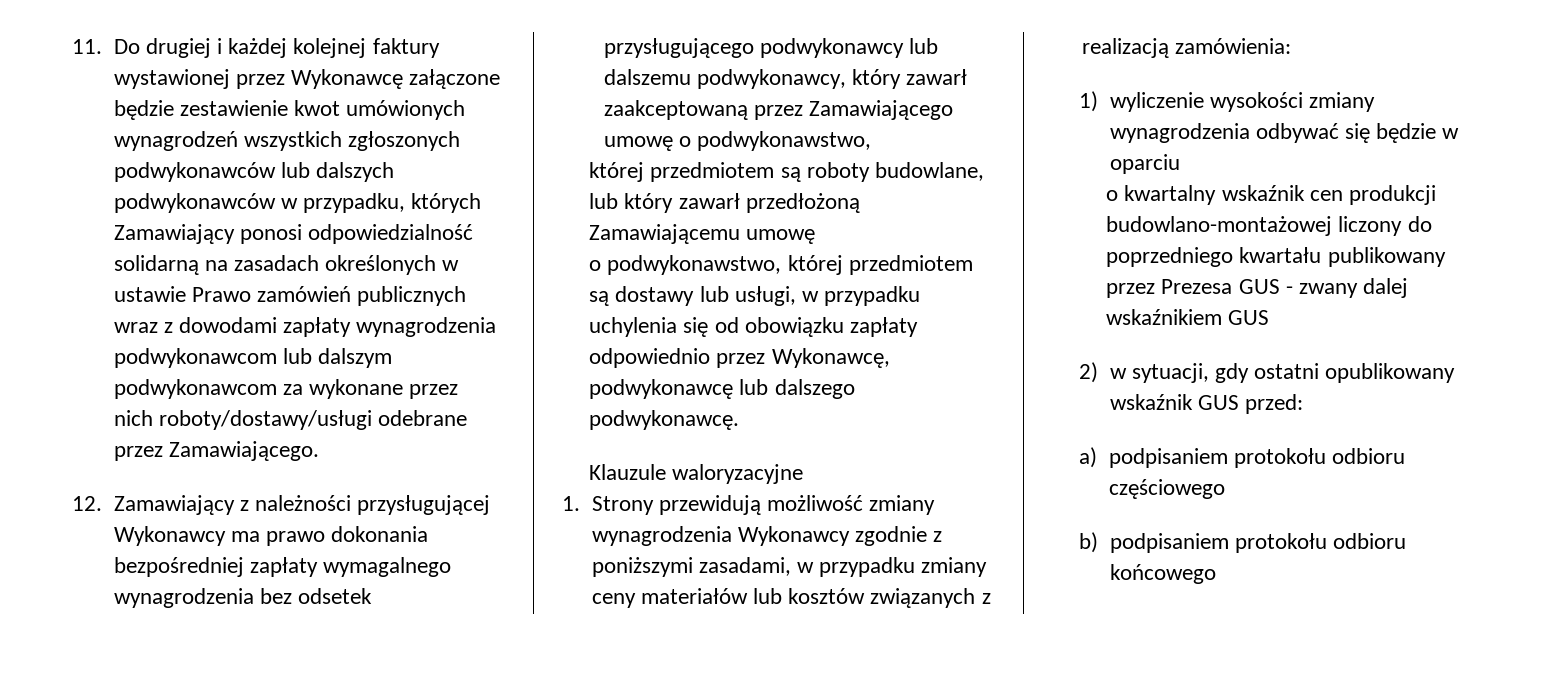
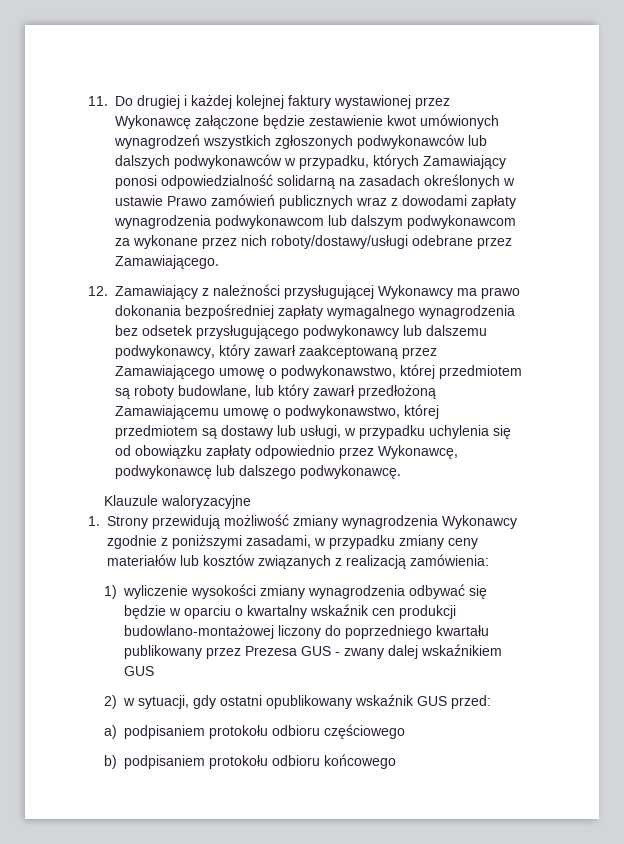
(871, 141) // -> (396, 372) none
(816, 236) // -> (269, 413) none
(1180, 164) // -> (231, 612) none

